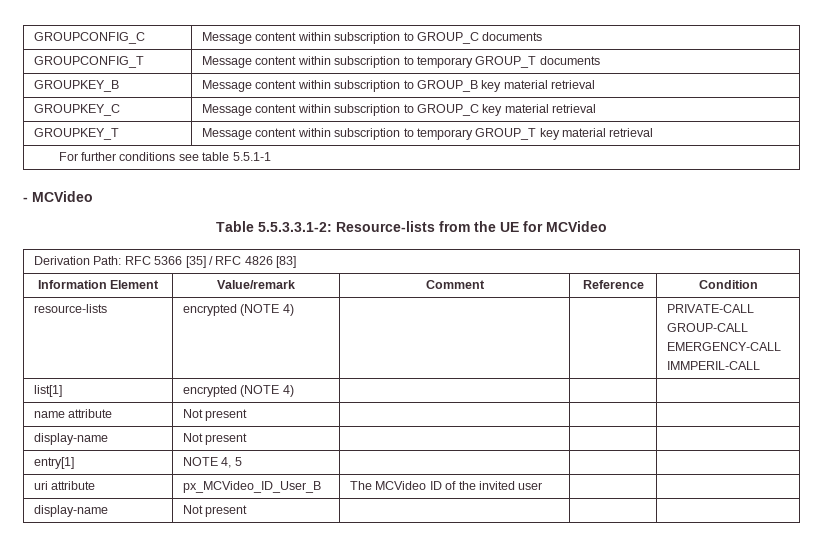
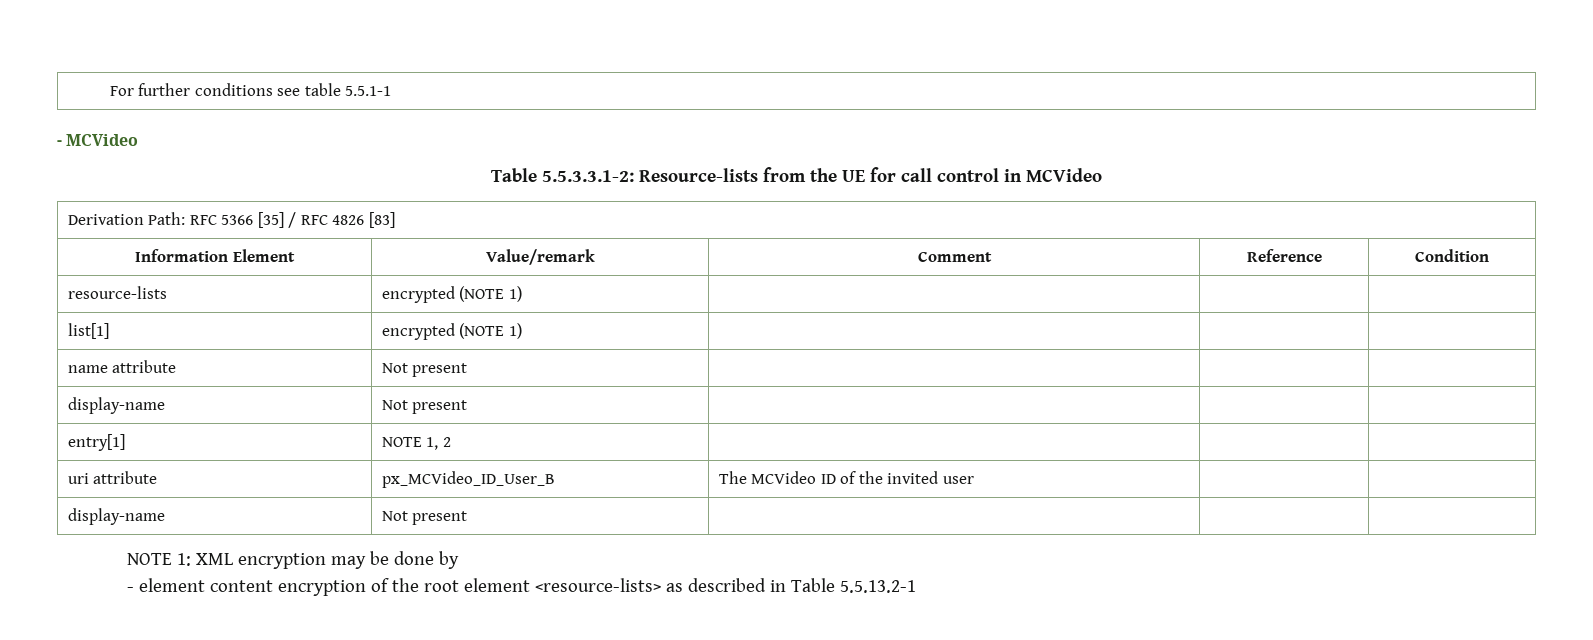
[34,32,146,44] [202,32,543,44] [34,56,145,68] [202,56,600,68] [34,80,120,92] [202,80,596,92] [34,104,121,116] [202,104,597,116] [34,128,120,140] [202,128,654,140] GROUPCONFIG_C | Message content within subscription to GROUP_C documents // GROUPCONFIG_T | Message content within subscription to temporary GROUP_T documents // GROUPKEY_B | Message content within subscription to GROUP_B key material retrieval // GROUPKEY_C | Message content within subscription to GROUP_C key material retrieval // GROUPKEY_T | Message content within subscription to temporary GROUP_T key material retrieval // -> (109, 91) none
(543, 226) none -> [900,168,1022,182] call control in
[282,304,294,316] [667,304,755,313] [667,323,749,332] [667,342,782,351] [667,361,761,370] 4) | | | PRIVATE-CALL // GROUP-CALL // EMERGENCY-CALL // IMMPERIL-CALL -> [508,286,522,302] 1) | | |
[282,385,294,397] 4) -> [508,323,522,339] 1)
[221,457,242,468] 4, 5 -> [426,437,451,450] 1, 2
(248, 511) none -> [126,551,459,569] [126,578,916,596] // NOTE 1: XML encryption may be done by // - element content encryption of the root element <resource-lists> as described in Table 5.5.13.2-1

